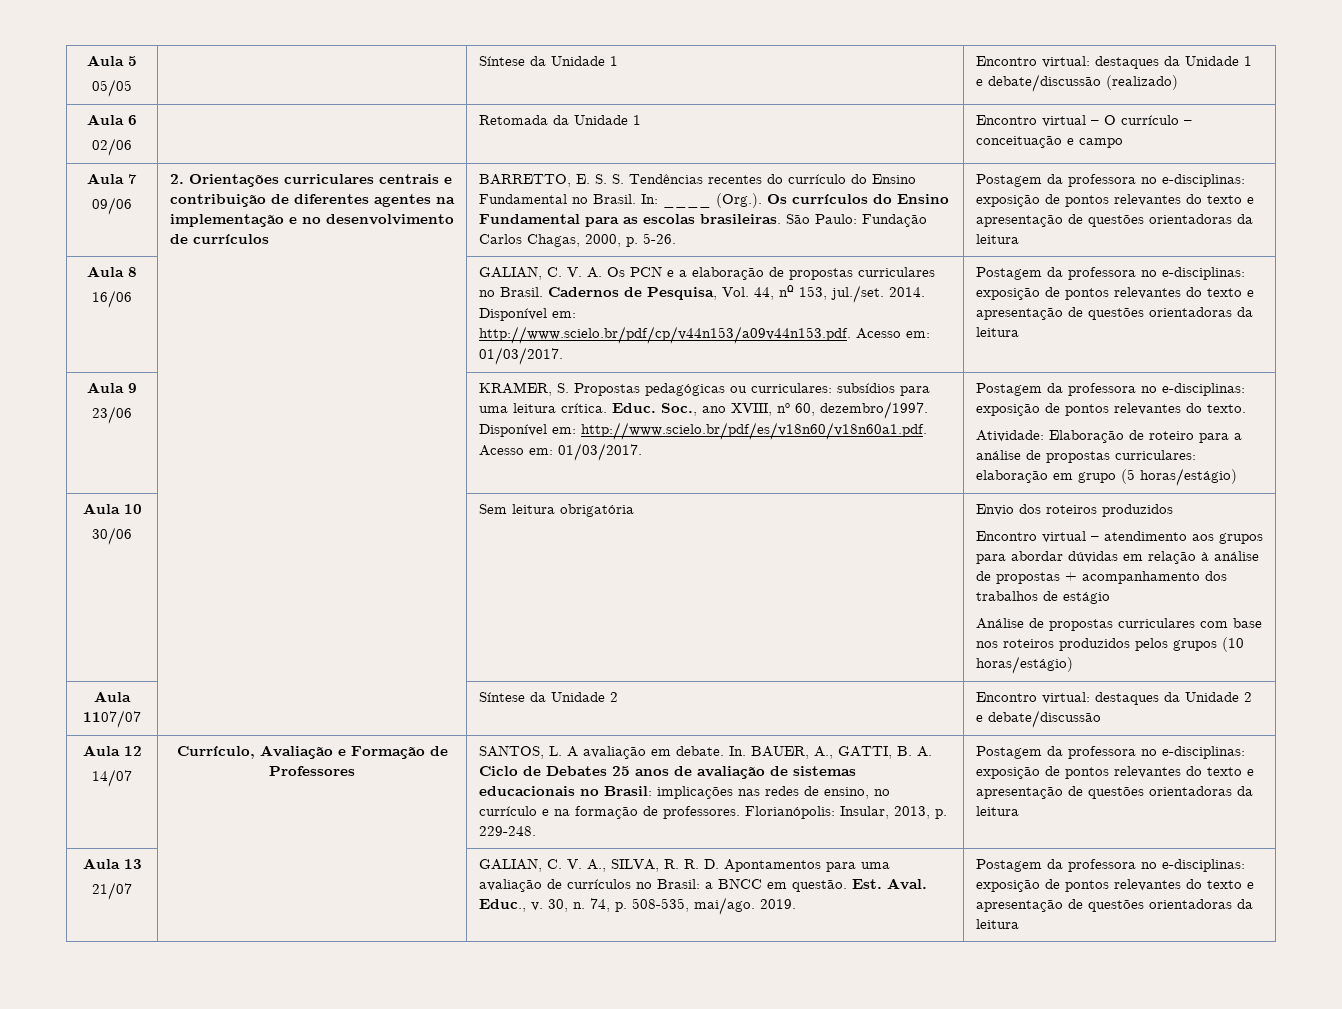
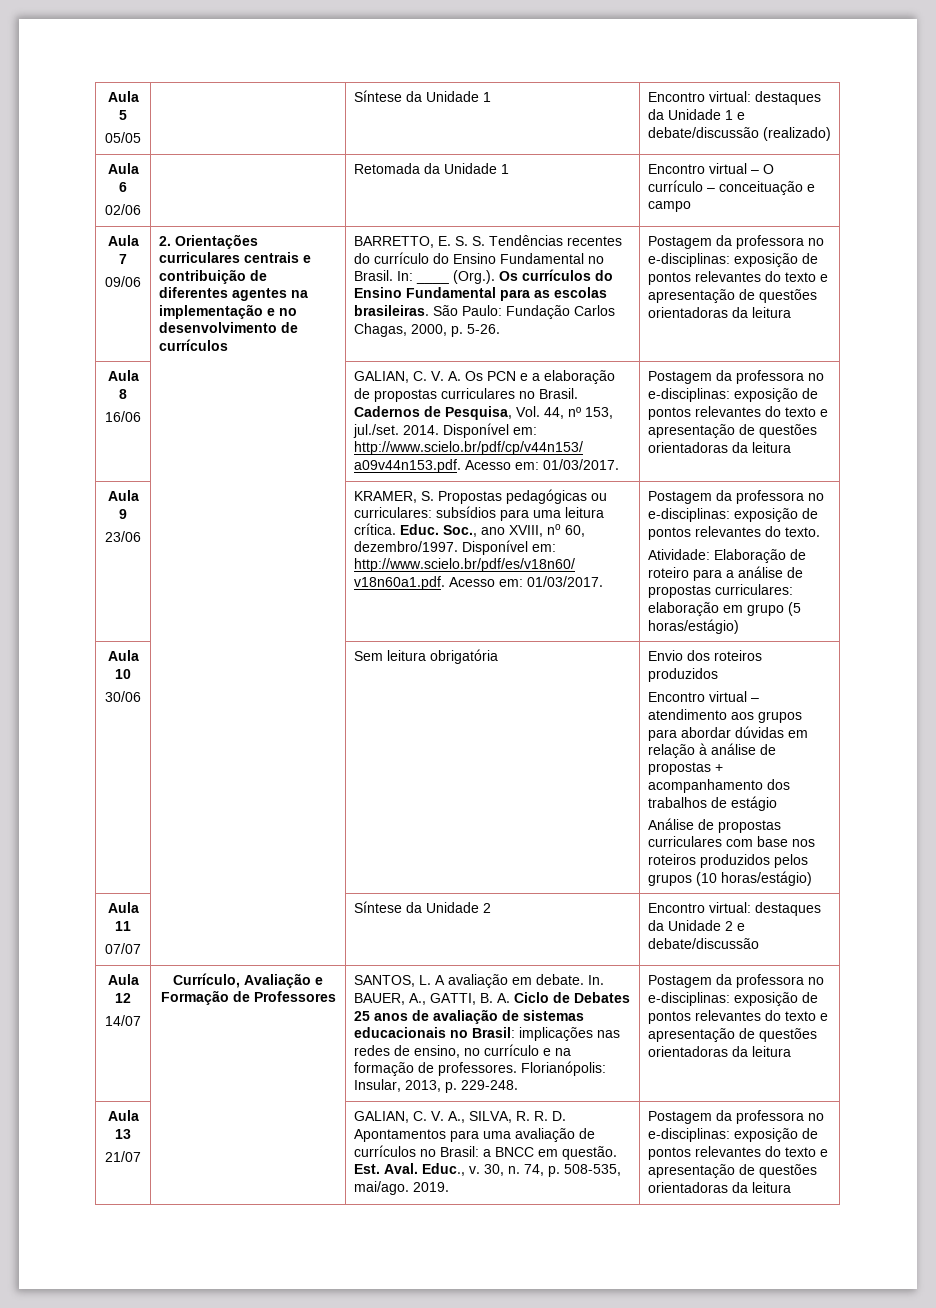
[83,710,141,728] 1107/07 -> [115,921,131,931] [105,943,141,954] 11 // 07/07

